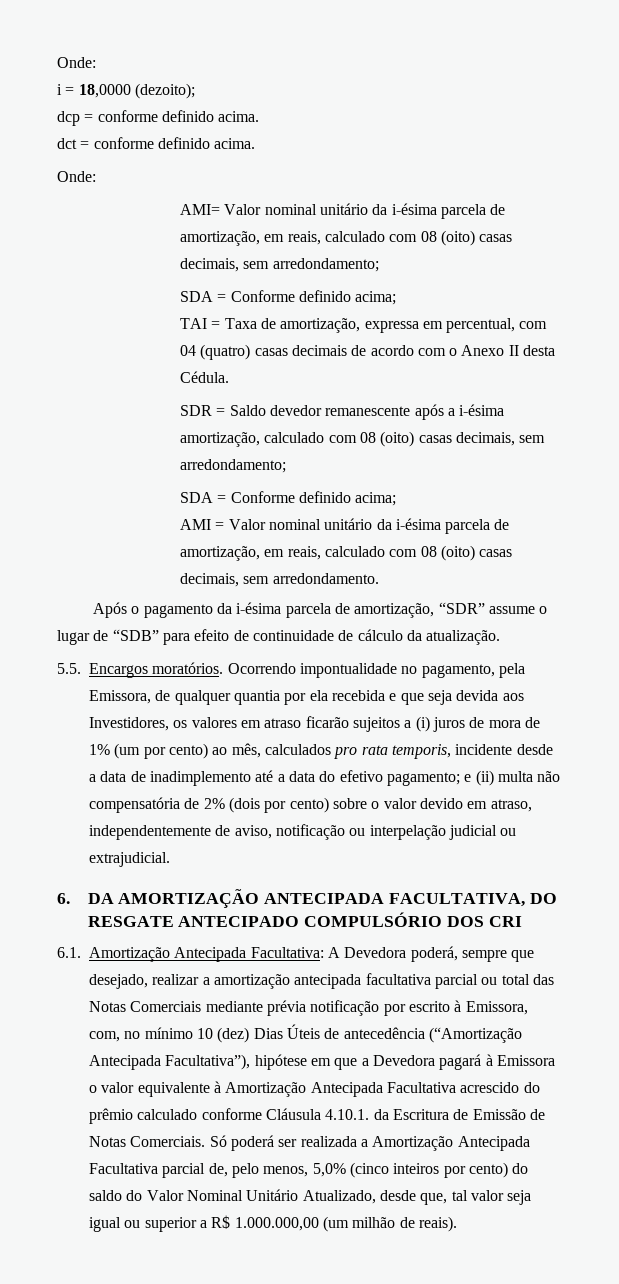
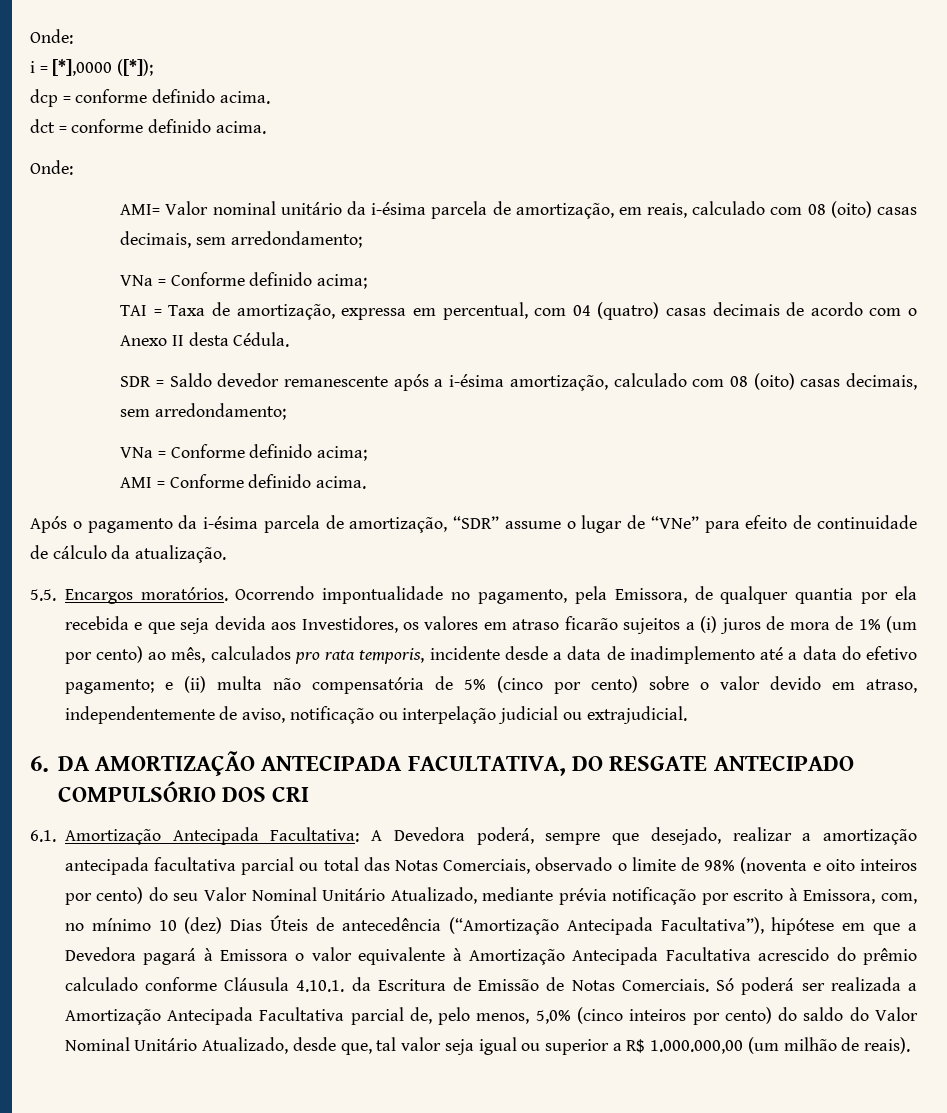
[78,83,195,99] 18,0000 (dezoito); -> [52,59,154,76] [*],0000 ([*]);
[179,291,213,302] SDA -> [120,275,154,286] VNa
[179,492,213,503] SDA -> [120,447,154,458] VNa
[228,518,510,534] [179,545,513,561] [179,573,379,587] Valor nominal unitário da i-ésima parcela de amortização, em reais, calculado com 08 (oito) casas decimais, sem arredondamento. -> [169,474,367,489] Conforme definido acima.
[112,629,159,641] “SDB” -> [650,516,699,529] “VNe”
[203,797,260,813] 2% (dois -> [463,676,543,693] 5% (cinco
[130,1001,202,1012] Comerciais -> [443,857,917,874] [64,887,477,905] Comerciais, observado o limite de 98% (noventa e oito inteiros por cento) do seu Valor Nominal Unitário Atualizado,

